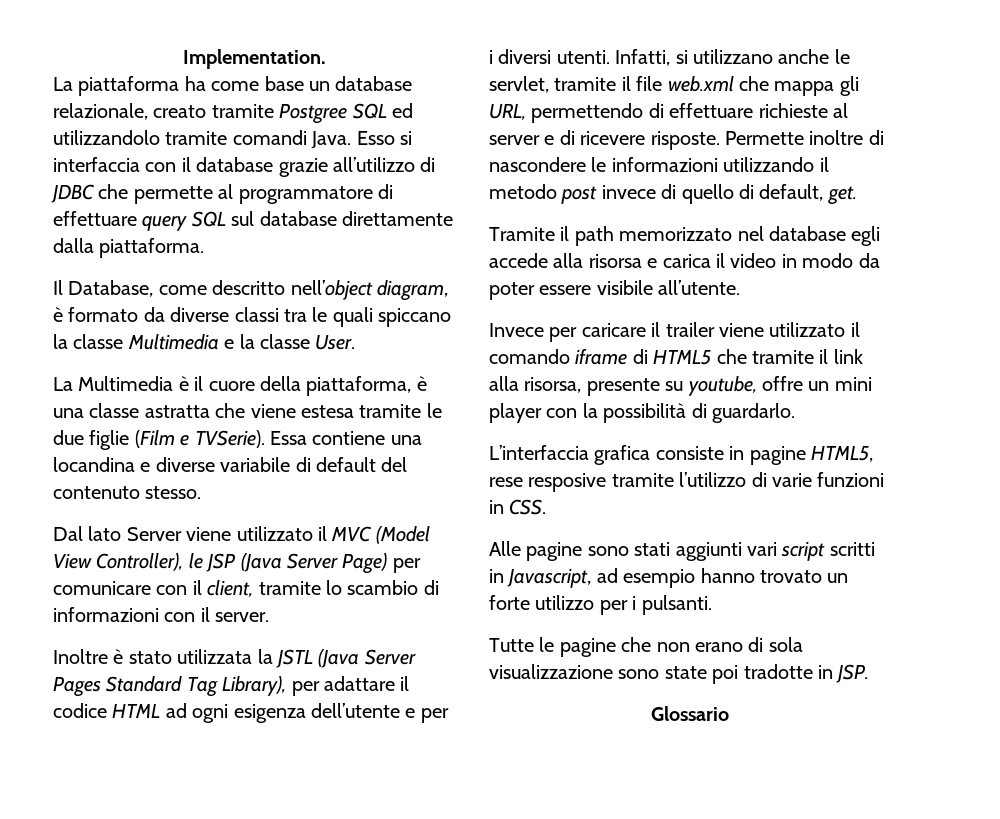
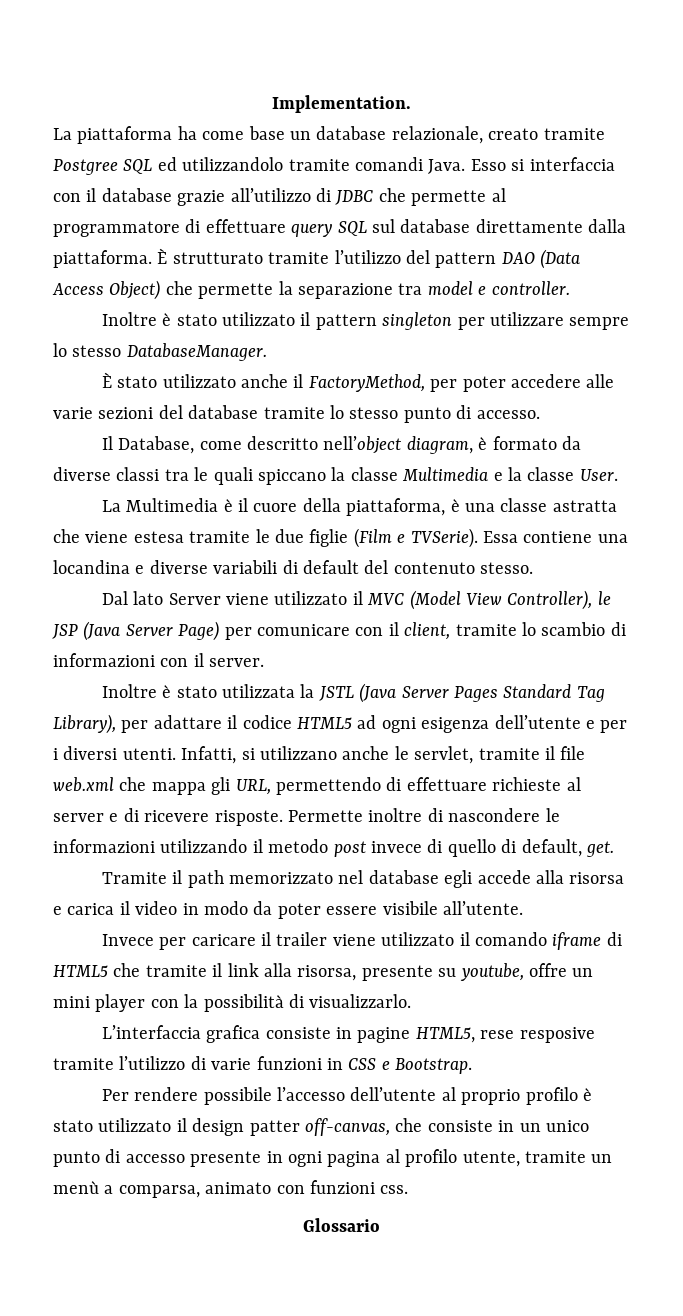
(205, 248) none -> [157,248,581,269] [52,280,570,300] [101,312,630,330] [53,343,267,361] [101,372,615,392] [53,405,540,423] È strutturato tramite l’utilizzo del pattern DAO (Data Access Object) che permette la separazione tra model e controller. // Inoltre è stato utilizzato il pattern singleton per utilizzare sempre lo stesso DatabaseManager. // È stato utilizzato anche il FactoryMethod, per poter accedere alle varie sezioni del database tramite lo stesso punto di accesso.
[220,457,291,472] variabile -> [213,560,278,574] variabili
[112,704,161,718] HTML -> [297,717,352,729] HTML5
[712,403,795,423] guardarlo. -> [309,994,412,1008] visualizzarlo.
[509,499,547,515] [489,541,875,561] [489,568,849,588] [489,595,712,615] [489,637,803,657] [489,664,870,684] CSS. // Alle pagine sono stati aggiunti vari script scritti in Javascript, ad esempio hanno trovato un forte utilizzo per i pulsanti. // Tutte le pagine che non erano di sola visualizzazione sono state poi tradotte in JSP. -> [348,1058,473,1074] [101,1087,592,1105] [53,1118,589,1136] [53,1149,613,1167] [53,1180,409,1198] CSS e Bootstrap. // Per rendere possibile l’accesso dell’utente al proprio profilo è stato utilizzato il design patter off-canvas, che consiste in un unico punto di accesso presente in ogni pagina al profilo utente, tramite un menù a comparsa, animato con funzioni css.

